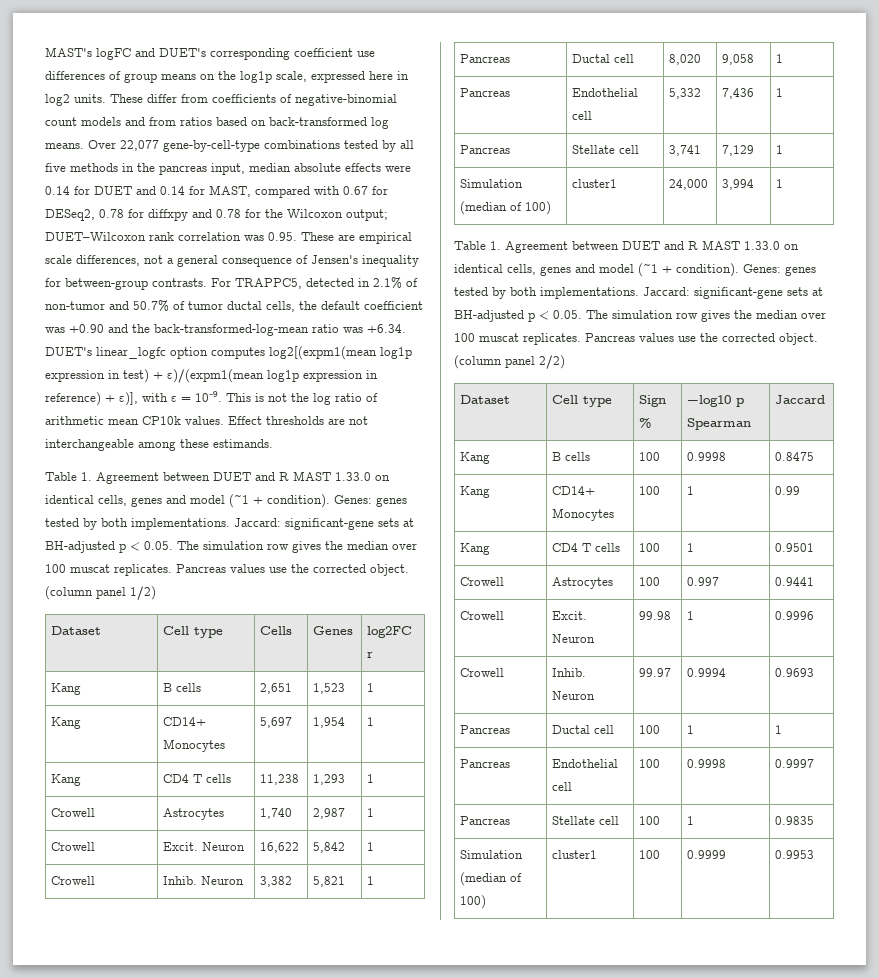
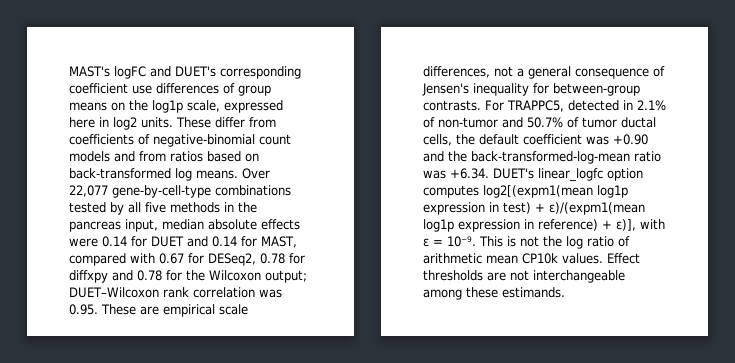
[45,471,390,484] [45,494,407,508] [45,518,414,530] [45,541,417,553] [45,564,409,576] [45,586,156,600] [51,626,102,635] [163,626,224,638] [260,626,293,635] [313,626,354,635] [367,626,413,638] [367,652,374,658] [51,683,82,695] [163,683,202,692] [260,683,293,694] [313,683,346,694] [367,683,375,692] [51,717,82,729] [163,717,207,726] [163,739,226,752] [260,717,293,728] [313,717,346,728] [367,717,375,726] [51,774,82,786] [163,774,232,783] [260,774,300,785] [313,774,346,785] [367,774,375,783] [51,808,96,817] [163,808,225,820] [260,808,293,819] [313,808,346,819] [367,808,375,817] [51,842,96,851] [163,842,246,851] [260,842,300,853] [313,842,346,853] [367,842,375,851] [51,876,96,885] [163,876,245,885] [260,876,293,887] [313,876,346,887] [367,876,375,885] [460,54,511,63] [572,54,635,63] [669,54,702,65] [722,54,755,65] [776,54,784,63] [460,88,511,97] [572,88,639,97] [572,111,593,120] [669,88,702,99] [722,88,755,99] [776,88,784,97] [460,145,511,154] [572,145,640,154] [669,145,702,156] [722,145,755,156] [776,145,784,154] [460,179,524,188] [460,201,552,215] [572,179,618,188] [669,179,709,190] [722,179,755,190] [776,179,784,188] [454,240,799,253] [454,263,816,277] [454,287,823,299] [454,310,826,322] [454,333,818,345] [454,355,565,369] [460,395,511,404] [552,395,613,407] [639,395,667,407] [639,418,652,428] [687,395,745,407] [687,418,752,430] [775,395,826,404] [460,452,491,464] [552,452,591,461] [639,452,661,461] [687,452,727,461] [775,452,815,461] [460,486,491,498] [552,486,596,495] [552,508,615,521] [639,486,661,495] [687,486,695,495] [775,486,801,495] [460,543,491,555] [552,543,621,552] [639,543,661,552] [687,543,695,552] [775,543,815,552] [460,577,505,586] [552,577,614,589] [639,577,661,586] [687,577,720,586] [775,577,815,586] [460,611,505,620] [552,611,588,620] [552,634,596,643] [639,611,672,620] [687,611,695,620] [775,611,815,620] [460,668,505,677] [552,668,587,677] [552,691,596,700] [639,668,672,677] [687,668,727,677] [775,668,815,677] [460,725,511,734] [552,725,615,734] [639,725,661,734] [687,725,695,734] [775,725,783,734] [460,759,511,768] [552,759,619,768] [552,782,573,791] [639,759,661,768] [687,759,727,768] [775,759,815,768] [460,816,511,825] [552,816,620,825] [639,816,661,825] [687,816,695,825] [775,816,815,825] [460,850,524,859] [460,872,523,886] [460,895,487,909] [552,850,598,859] [639,850,661,859] [687,850,727,859] [775,850,815,859] // Table 1. Agreement between DUET and R MAST 1.33.0 on identical cells, genes and model (~1 + condition). Genes: genes tested by both implementations. Jaccard: significant-gene sets at BH-adjusted p < 0.05. The simulation row gives the median over 100 muscat replicates. Pancreas values use the corrected object. (column panel 1/2) // Dataset | Cell type | Cells | Genes | log2FC r // Kang | B cells | 2,651 | 1,523 | 1 // Kang | CD14+ Monocytes | 5,697 | 1,954 | 1 // Kang | CD4 T cells | 11,238 | 1,293 | 1 // Crowell | Astrocytes | 1,740 | 2,987 | 1 // Crowell | Excit. Neuron | 16,622 | 5,842 | 1 // Crowell | Inhib. Neuron | 3,382 | 5,821 | 1 // Pancreas | Ductal cell | 8,020 | 9,058 | 1 // Pancreas | Endothelial cell | 5,332 | 7,436 | 1 // Pancreas | Stellate cell | 3,741 | 7,129 | 1 // Simulation (median of 100) | cluster1 | 24,000 | 3,994 | 1 // Table 1. Agreement between DUET and R MAST 1.33.0 on identical cells, genes and model (~1 + condition). Genes: genes tested by both implementations. Jaccard: significant-gene sets at BH-adjusted p < 0.05. The simulation row gives the median over 100 muscat replicates. Pancreas values use the corrected object. (column panel 2/2) // Dataset | Cell type | Sign % | −log10 p Spearman | Jaccard // Kang | B cells | 100 | 0.9998 | 0.8475 // Kang | CD14+ Monocytes | 100 | 1 | 0.99 // Kang | CD4 T cells | 100 | 1 | 0.9501 // Crowell | Astrocytes | 100 | 0.997 | 0.9441 // Crowell | Excit. Neuron | 99.98 | 1 | 0.9996 // Crowell | Inhib. Neuron | 99.97 | 0.9994 | 0.9693 // Pancreas | Ductal cell | 100 | 1 | 1 // Pancreas | Endothelial cell | 100 | 0.9998 | 0.9997 // Pancreas | Stellate cell | 100 | 1 | 0.9835 // Simulation (median of 100) | cluster1 | 100 | 0.9999 | 0.9953 -> (565, 292) none

